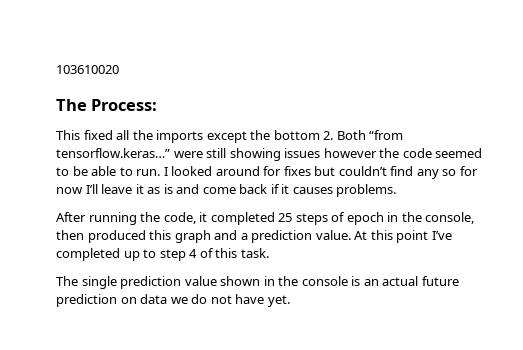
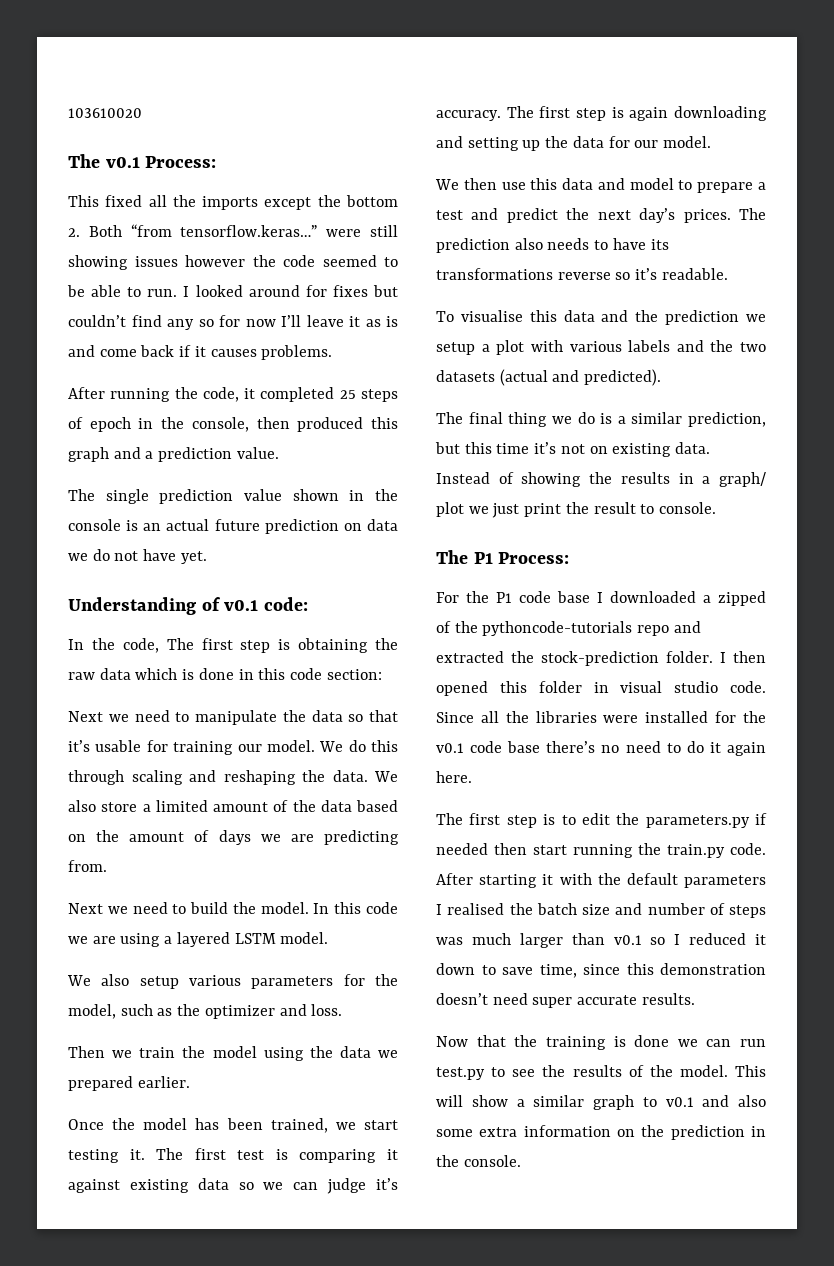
(87, 105) none -> [105,157,140,168] v0.1
[354,230,452,243] [56,248,269,261] At this point I’ve completed up to step 4 of this task. -> (279, 453) none
(290, 301) none -> [68,597,308,615] [68,638,398,653] [68,668,382,680] [68,710,398,725] [68,740,398,755] [68,770,398,785] [68,800,398,812] [68,830,399,845] [68,860,107,872] [68,902,398,914] [68,932,329,947] [67,974,398,989] [68,1004,343,1019] [68,1046,398,1061] [68,1076,190,1091] [68,1118,398,1133] [68,1148,398,1163] [68,1178,398,1194] [436,106,767,121] [436,136,712,151] [435,178,766,193] [436,208,766,223] [436,238,669,253] [436,268,728,280] [436,310,766,325] [436,340,766,355] [436,369,662,386] [436,412,766,427] [435,442,711,457] [436,472,766,487] [436,502,717,518] [436,550,570,564] [436,591,766,606] [436,621,701,636] [436,651,766,666] [436,681,766,696] [436,711,766,723] [436,741,766,756] [436,771,472,783] [436,813,767,828] [436,843,766,858] [436,873,766,888] [436,903,766,918] [436,933,766,948] [436,963,766,978] [436,993,695,1008] [436,1035,766,1050] [436,1065,766,1080] [436,1095,766,1110] [436,1125,766,1140] [436,1155,521,1167] // Understanding of v0.1 code: // In the code, The first step is obtaining the raw data which is done in this code section: // Next we need to manipulate the data so that it’s usable for training our model. We do this through scaling and reshaping the data. We also store a limited amount of the data based on the amount of days we are predicting from. // Next we need to build the model. In this code we are using a layered LSTM model. // We also setup various parameters for the model, such as the optimizer and loss. // Then we train the model using the data we prepared earlier. // Once the model has been trained, we start testing it. The first test is comparing it against existing data so we can judge it’s accuracy. The first step is again downloading and setting up the data for our model. // We then use this data and model to prepare a test and predict the next day’s prices. The prediction also needs to have its transformations reverse so it’s readable. // To visualise this data and the prediction we setup a plot with various labels and the two datasets (actual and predicted). // The final thing we do is a similar prediction, but this time it’s not on existing data. Instead of showing the results in a graph/ plot we just print the result to console. // The P1 Process: // For the P1 code base I downloaded a zipped of the pythoncode-tutorials repo and extracted the stock-prediction folder. I then opened this folder in visual studio code. Since all the libraries were installed for the v0.1 code base there’s no need to do it again here. // The first step is to edit the parameters.py if needed then start running the train.py code. After starting it with the default parameters I realised the batch size and number of steps was much larger than v0.1 so I reduced it down to save time, since this demonstration doesn’t need super accurate results. // Now that the training is done we can run test.py to see the results of the model. This will show a similar graph to v0.1 and also some extra information on the prediction in the console.

